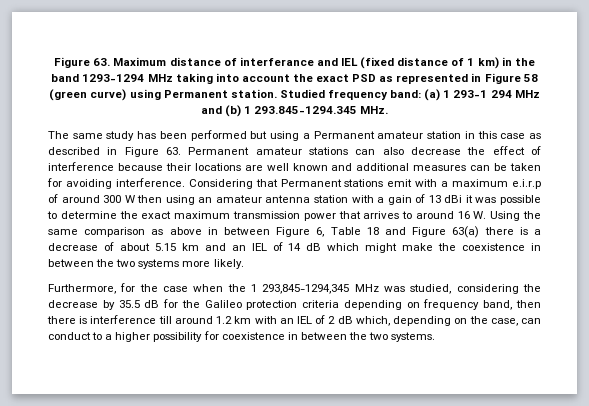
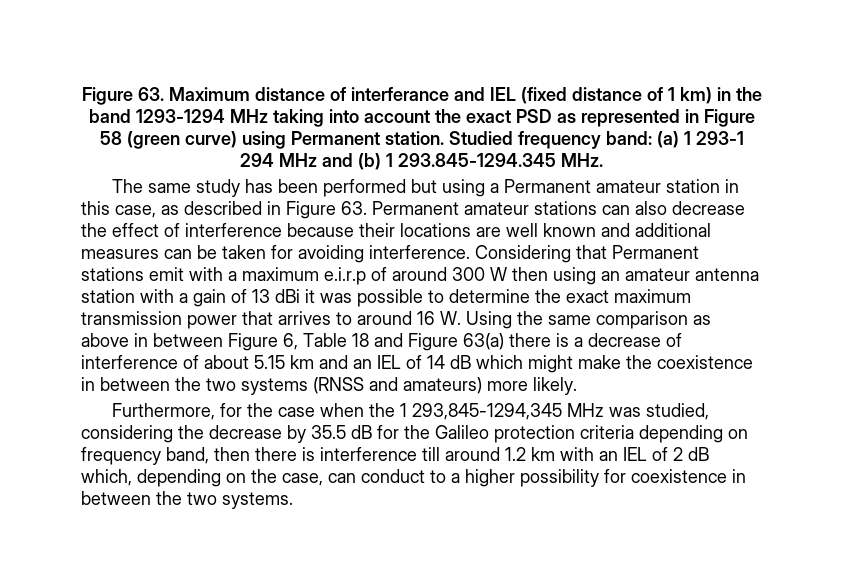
[500,133,526,139] case -> [115,205,156,218] case,
(114, 246) none -> [81,355,199,369] interference of
(180, 264) none -> [313,377,482,394] (RNSS and amateurs)

